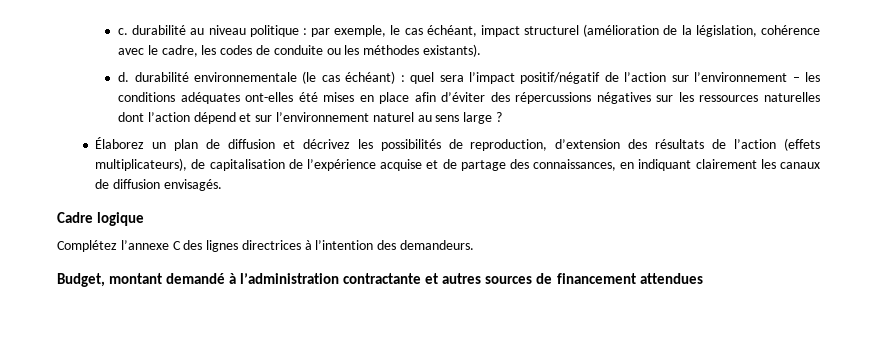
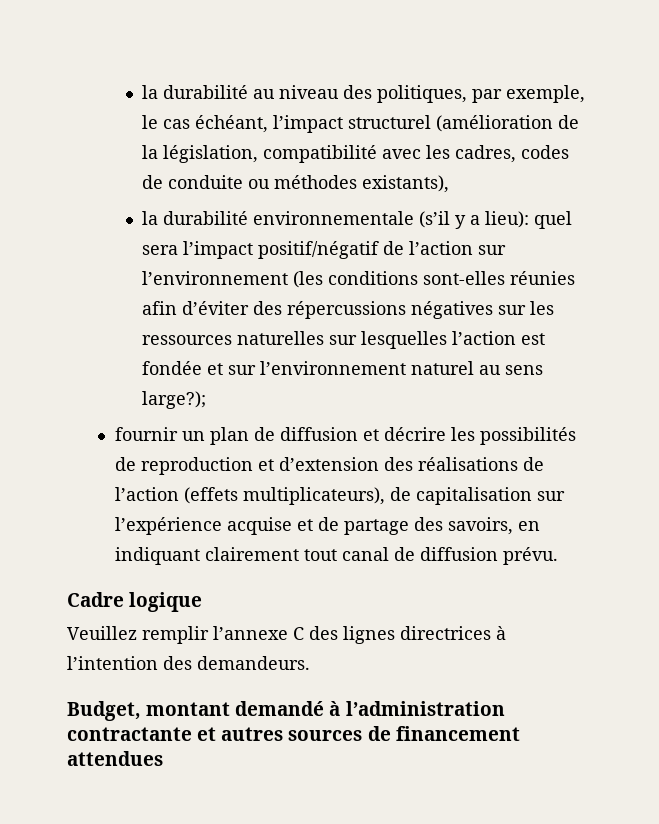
[118,28,129,35] c. -> [142,85,159,99] la
[249,25,307,37] politique : -> [343,85,468,103] des politiques,
[480,25,520,37] impact -> [273,115,344,133] l’impact
[760,25,820,35] [118,44,481,57] [118,71,405,84] cohérence avec le cadre, les codes de conduite ou les méthodes existants). // d. durabilité environnementale (le cas échéant) : -> [263,145,570,163] [142,175,450,193] [142,211,530,229] compatibilité avec les cadres, codes de conduite ou méthodes existants), // la durabilité environnementale (s’il y a lieu):
[792,72,821,82] [118,92,410,104] – les conditions adéquates ont-elles été mises en place -> [293,271,576,288] (les conditions sont-elles réunies
[118,112,236,124] dont l’action dépend -> [329,331,546,349] [142,361,203,375] sur lesquelles l’action est fondée
[463,112,502,124] [95,137,145,149] large ? // Élaborez -> [142,391,207,409] [114,427,178,441] large?); // fournir
[302,139,350,149] décrivez -> [383,427,446,441] décrire
[470,139,548,151] reproduction, -> [140,457,274,475] reproduction et
[655,139,705,149] résultats -> [417,457,518,471] réalisations
[288,159,303,169] de -> [536,491,565,501] sur
[533,159,617,171] connaissances, -> [447,517,513,535] savoirs,
[760,159,820,169] [95,179,222,191] les canaux de diffusion envisagés. -> [303,547,558,565] tout canal de diffusion prévu.
[57,240,117,252] Complétez -> [67,626,209,644] Veuillez remplir

